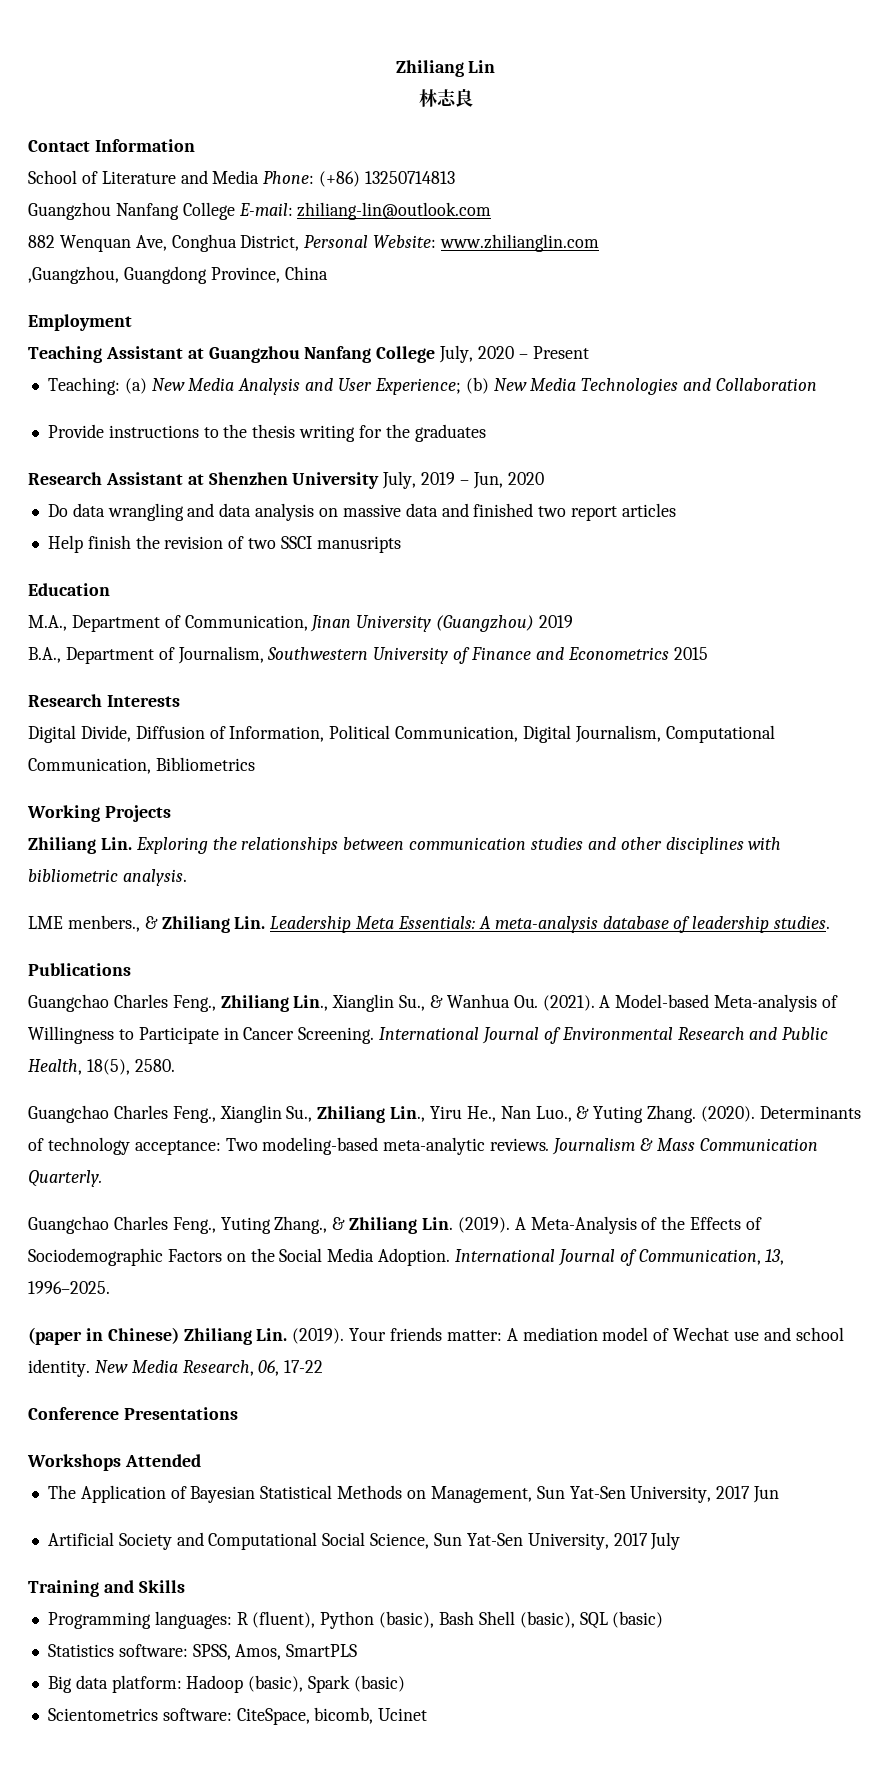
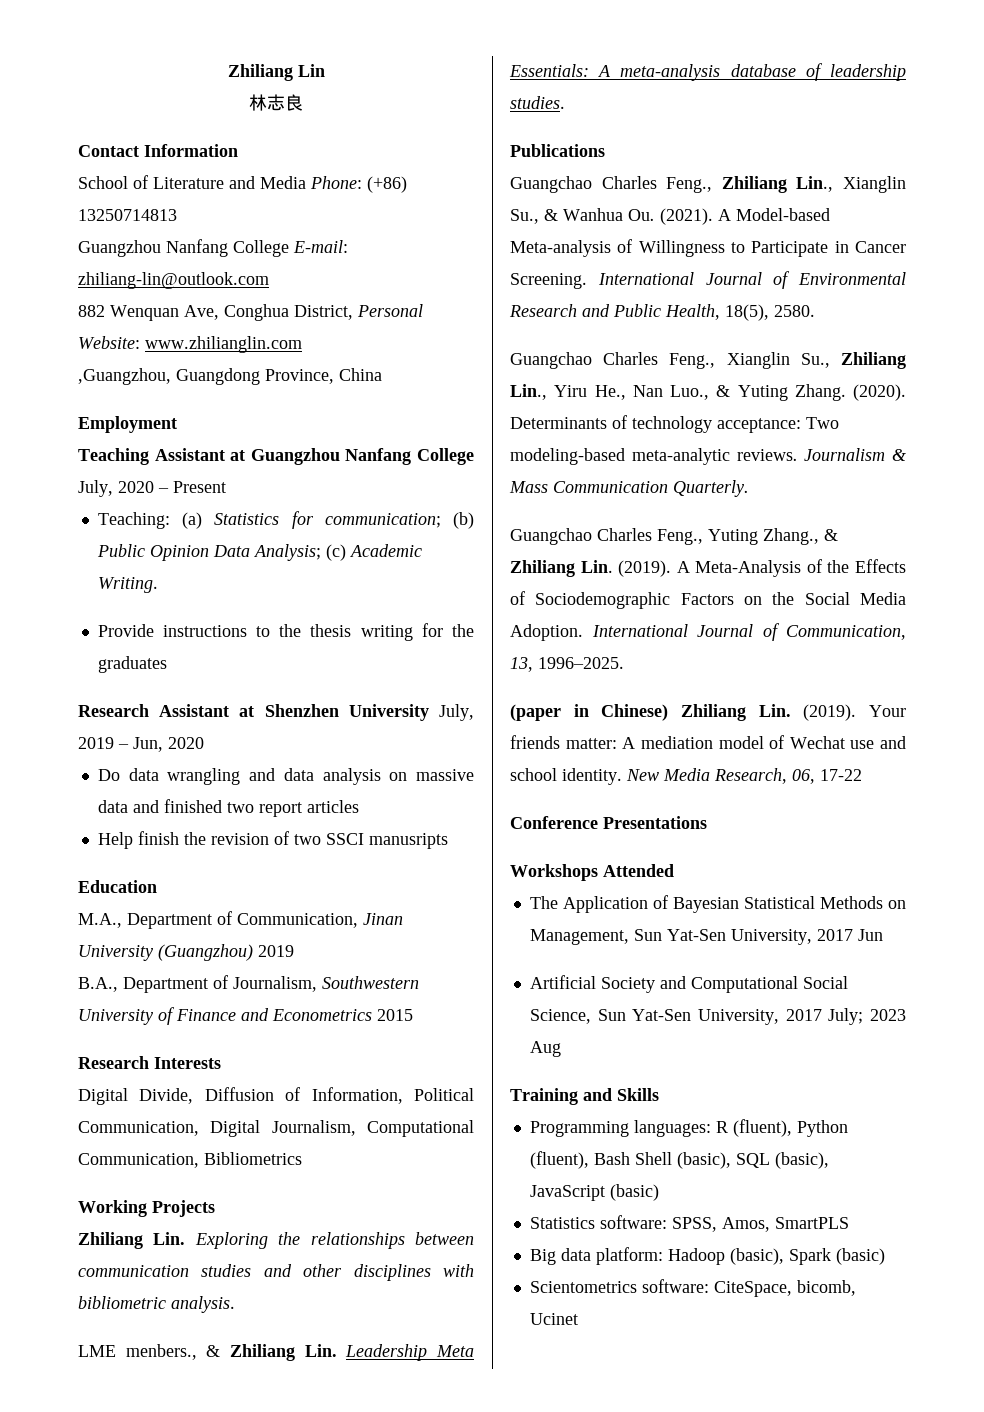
[151,377,817,395] New Media Analysis and User Experience; (b) New Media Technologies and Collaboration -> [214,511,474,529] [96,544,422,561] [97,577,158,593] Statistics for communication; (b) Public Opinion Data Analysis; (c) Academic Writing.
[650,1532,681,1550] July -> [828,1008,906,1025] [529,1041,561,1057] July; 2023 Aug
[379,1611,435,1628] (basic), -> [529,1151,589,1169] (fluent),
(608, 1620) none -> [774,1152,829,1169] [529,1185,605,1201] (basic), JavaScript

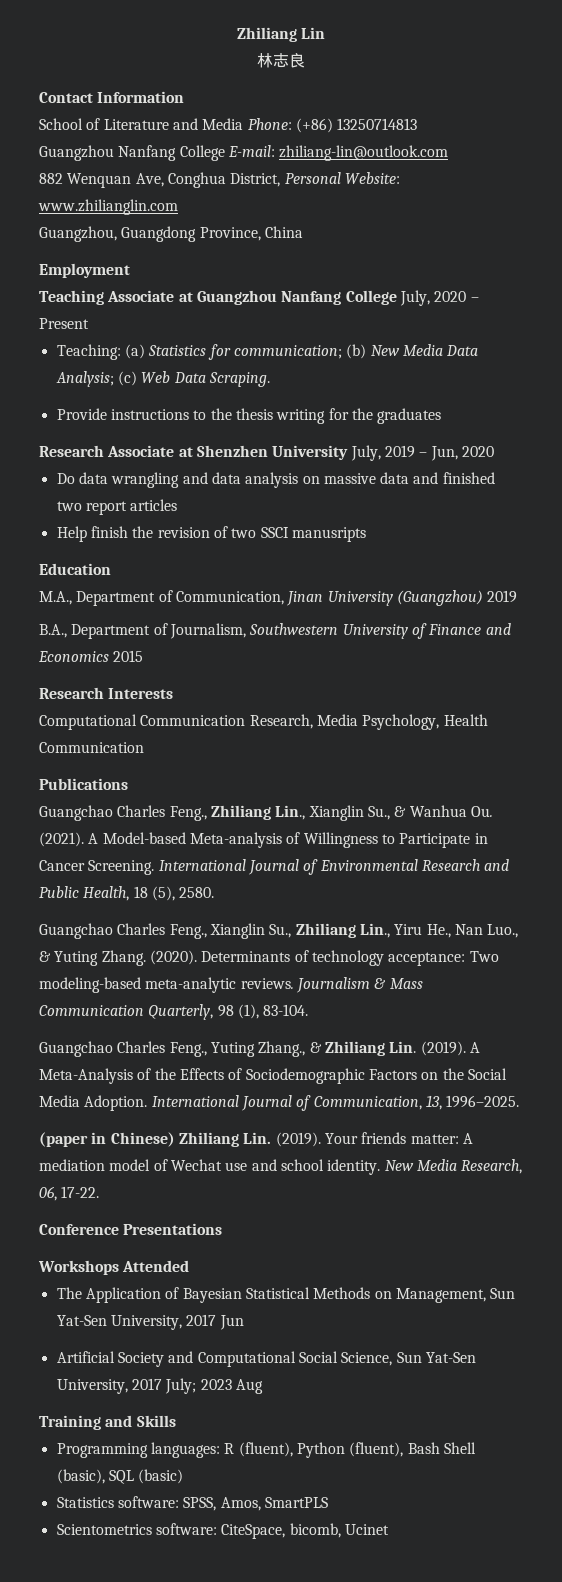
[78,368,171,385] ,Guangzhou, -> [39,226,117,242] Guangzhou,
[154,448,225,461] Assistant -> [107,290,175,302] Associate
[96,544,209,561] Public Opinion -> [370,344,443,356] New Media
[349,544,422,557] [97,577,158,593] Academic Writing. -> [141,371,270,387] Web Data Scraping.
[159,704,230,717] Assistant -> [107,445,175,457] Associate
[272,1009,372,1021] Econometrics -> [38,651,109,662] Economics
[78,1087,474,1105] [78,1120,474,1137] [78,1152,302,1168] [78,1200,215,1217] [78,1232,474,1249] [78,1264,474,1281] [78,1296,235,1313] [78,1344,474,1361] [509,63,906,81] [510,96,565,109] Digital Divide, Diffusion of Information, Political Communication, Digital Journalism, Computational Communication, Bibliometrics // Working Projects // Zhiliang Lin. Exploring the relationships between communication studies and other disciplines with bibliometric analysis. // LME menbers., & Zhiliang Lin. Leadership Meta Essentials: A meta-analysis database of leadership studies. -> [39,714,488,730] [39,742,144,753] Computational Communication Research, Media Psychology, Health Communication
[725,304,769,321] 18(5), -> [133,886,175,901] 18 (5),
[673,480,749,497] Quarterly. -> [148,1004,309,1020] Quarterly, 98 (1), 83-104.
[820,769,862,781] 17-22 -> [61,1186,100,1198] 17-22.
[774,1152,829,1169] [529,1185,605,1201] (basic), JavaScript -> (134, 1477) none
[529,1247,885,1265] // Big data platform: Hadoop (basic), Spark (basic) -> (328, 1502) none

